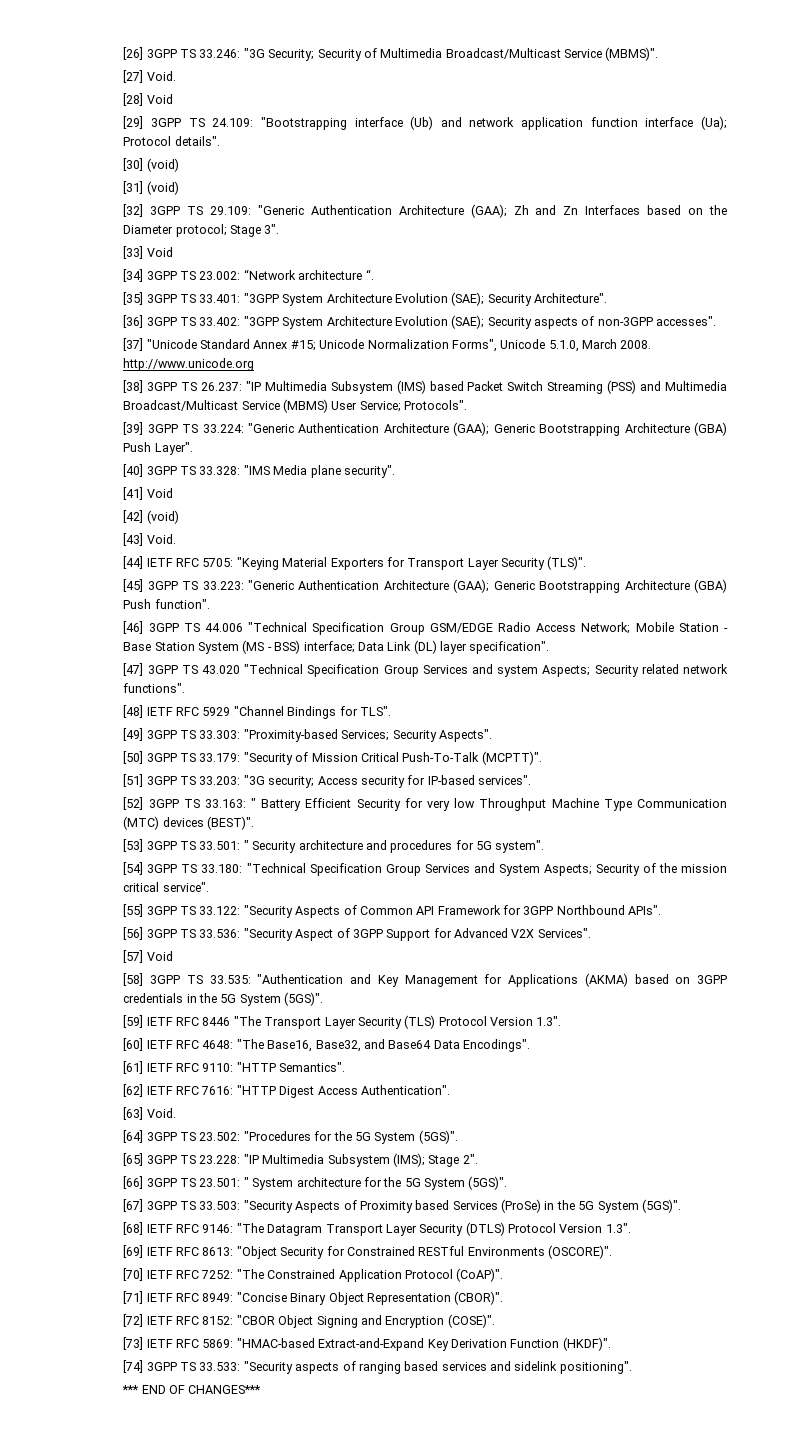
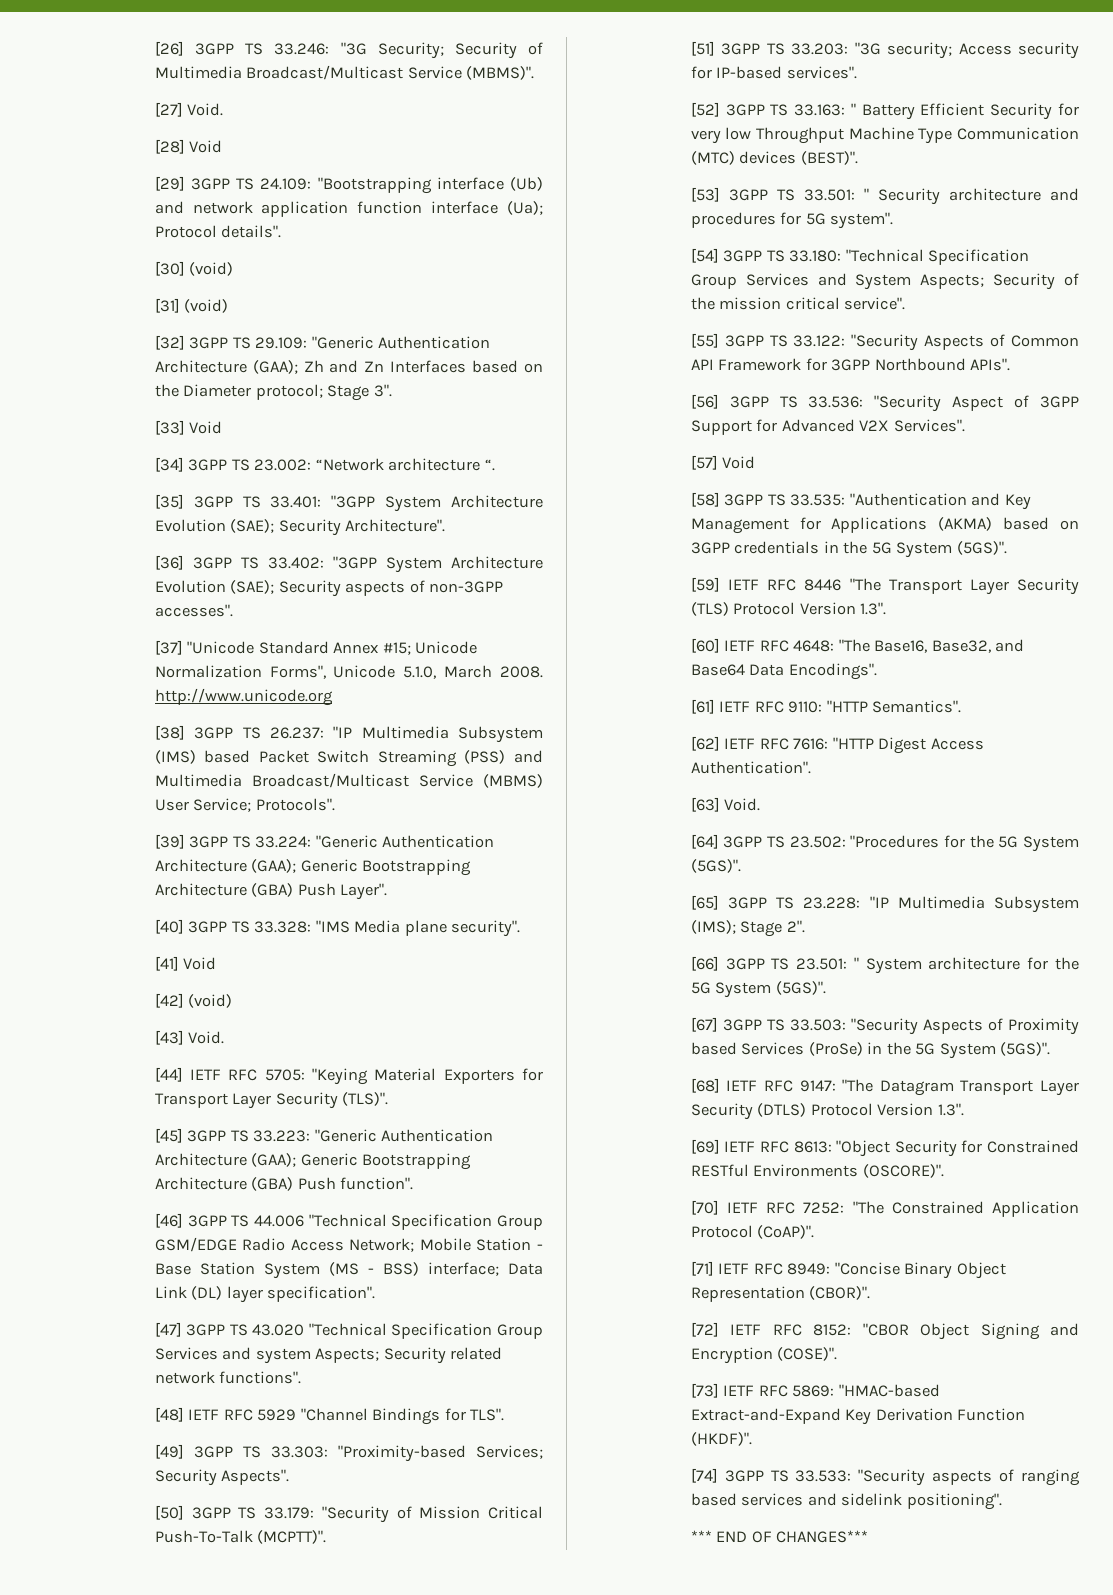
[202,1224,234,1233] 9146: -> [799,1080,836,1092] 9147:

